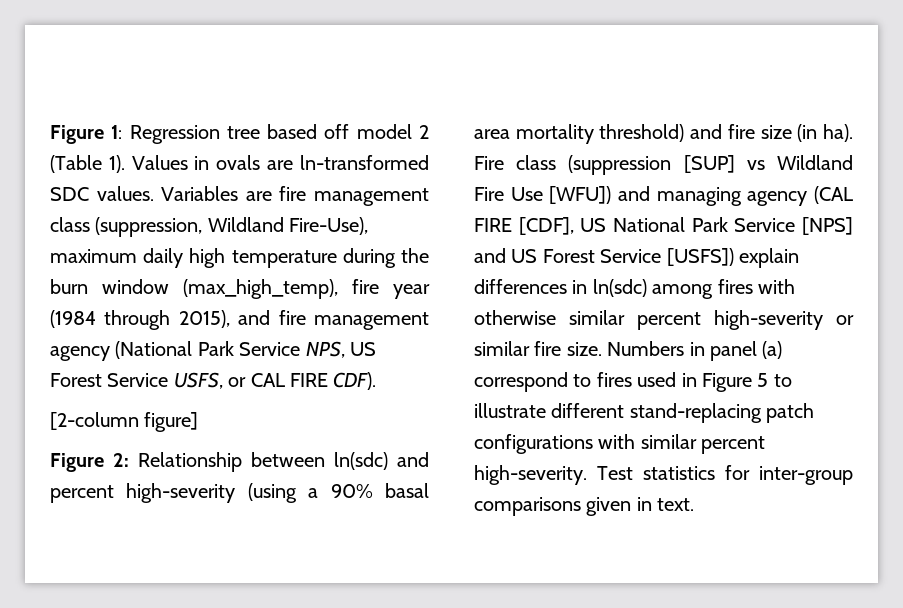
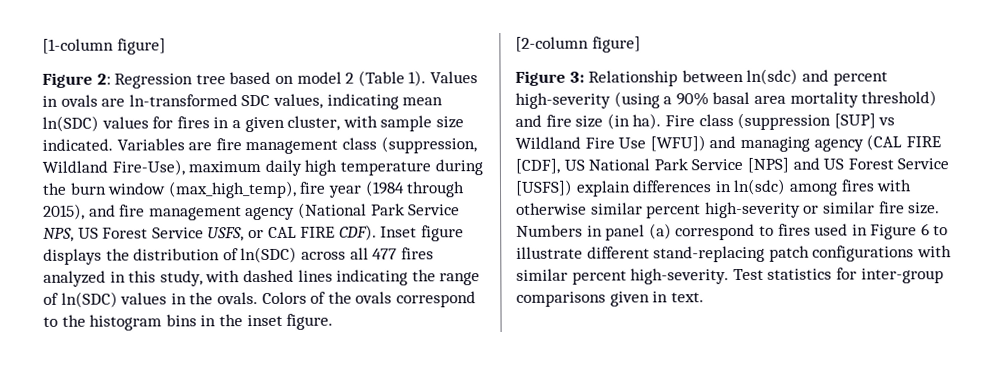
[50,125,123,144] Figure 1: -> [42,38,166,55] [42,72,111,88] [1-column figure] // Figure 2:
[324,124,350,139] off -> [274,75,294,84] on
[96,186,154,201] values. -> [272,93,444,110] [42,115,464,133] [42,138,113,151] values, indicating mean ln(SDC) values for fires in a given cluster, with sample size indicated.
(377, 381) none -> [380,225,464,242] [43,246,434,265] [43,269,481,287] [43,291,476,308] [43,313,334,331] Inset figure displays the distribution of ln(SDC) across all 477 fires analyzed in this study, with dashed lines indicating the range of ln(SDC) values in the ovals. Colors of the ovals correspond to the histogram bins in the inset figure.
[113,453,129,467] 2: -> [569,71,585,83] 3:
[757,373,769,387] 5 -> [920,223,930,236] 6

